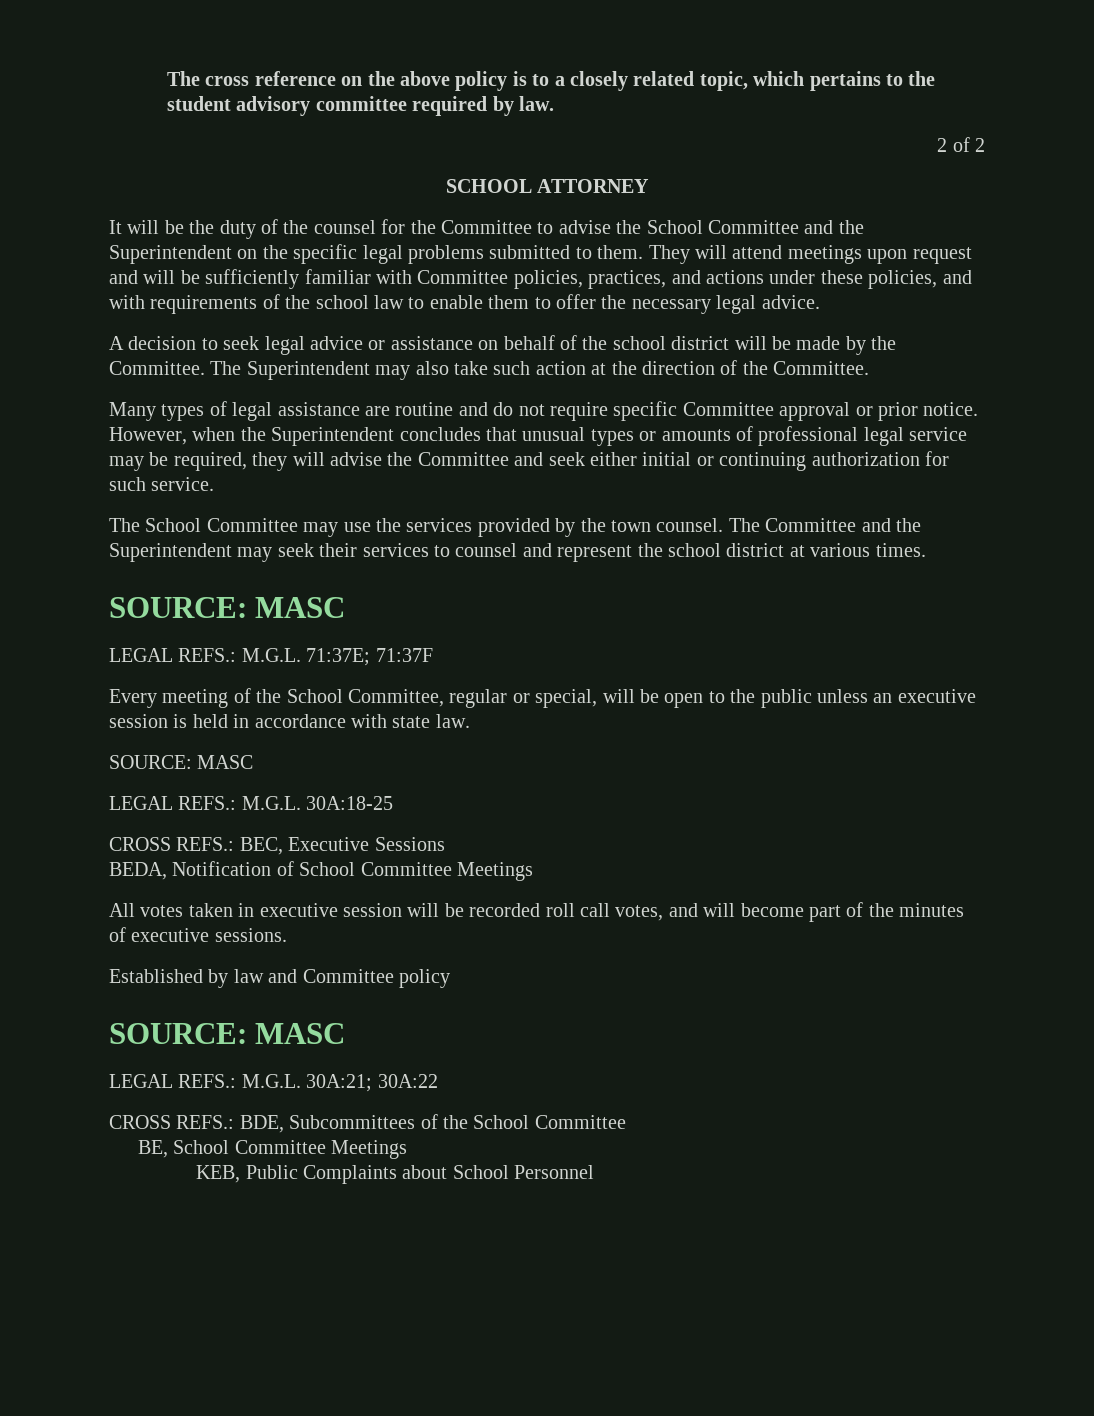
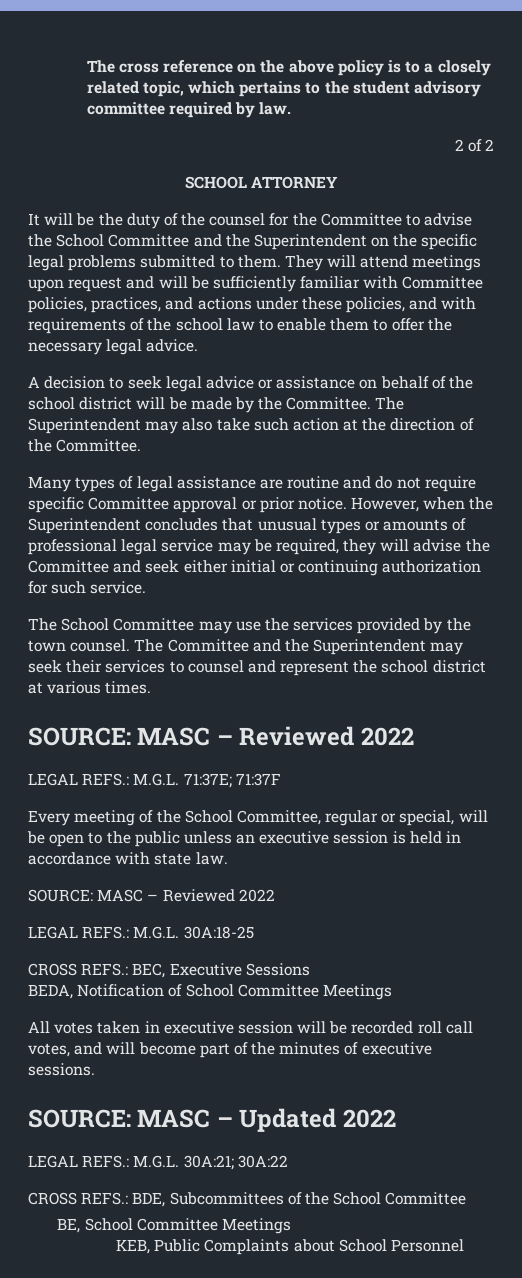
(346, 607) none -> [216,726,414,746] – Reviewed 2022
(254, 762) none -> [147,889,275,902] – Reviewed 2022
[109,969,450,988] [109,1023,346,1044] // Established by law and Committee policy // SOURCE: MASC -> [28,1108,396,1132] // SOURCE: MASC – Updated 2022

